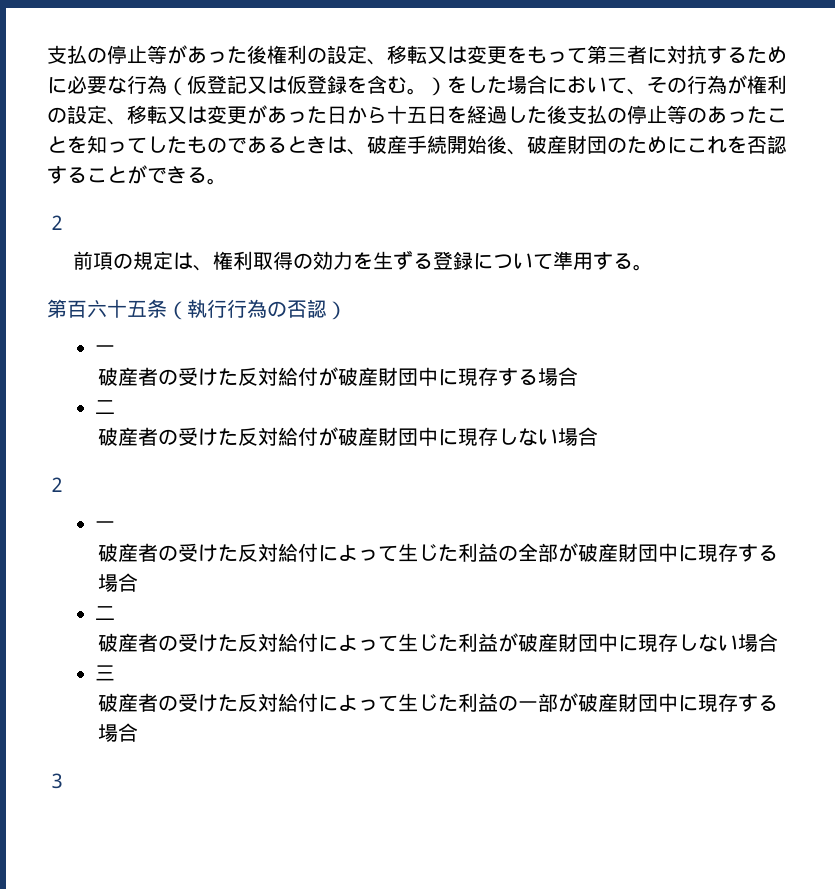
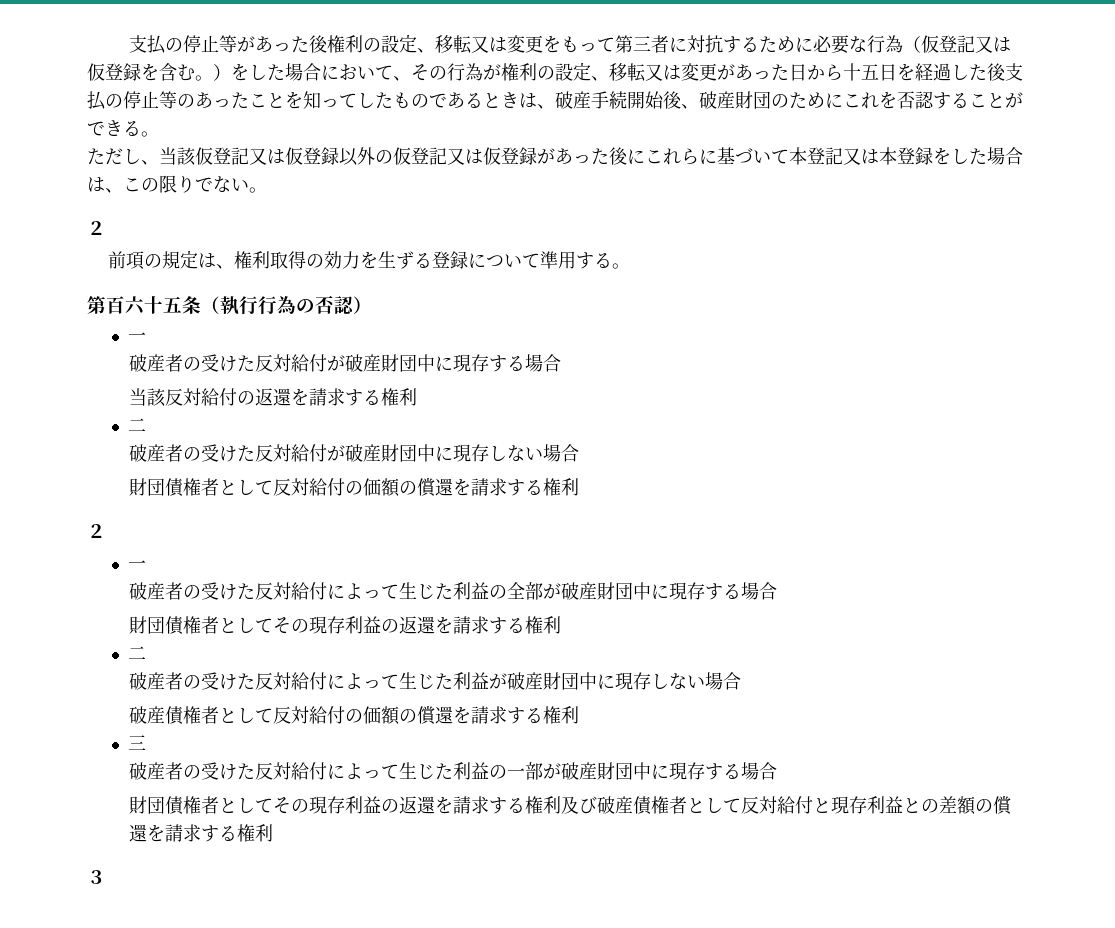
(227, 181) none -> [87,147,1023,166] [87,175,267,193] // ただし、当該仮登記又は仮登録以外の仮登記又は仮登録があった後にこれらに基づいて本登記又は本登録をした場合は、この限りでない。
(579, 376) none -> [128,388,417,407] // 当該反対給付の返還を請求する権利
(599, 436) none -> [128,477,579,497] // 財団債権者として反対給付の価額の償還を請求する権利
(139, 582) none -> [128,616,561,635] // 財団債権者としてその現存利益の返還を請求する権利
(779, 642) none -> [128,705,579,725] // 破産債権者として反対給付の価額の償還を請求する権利
(139, 732) none -> [128,795,1012,815] [128,824,273,842] // 財団債権者としてその現存利益の返還を請求する権利及び破産債権者として反対給付と現存利益との差額の償還を請求する権利

